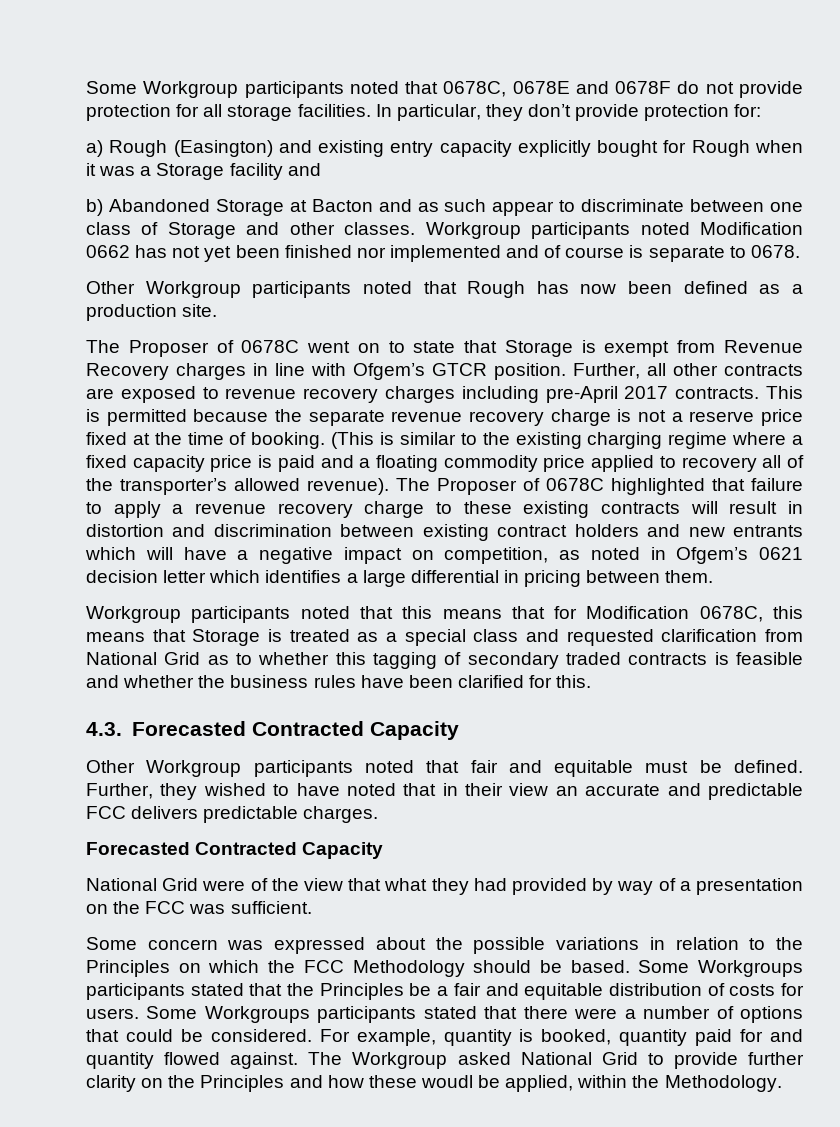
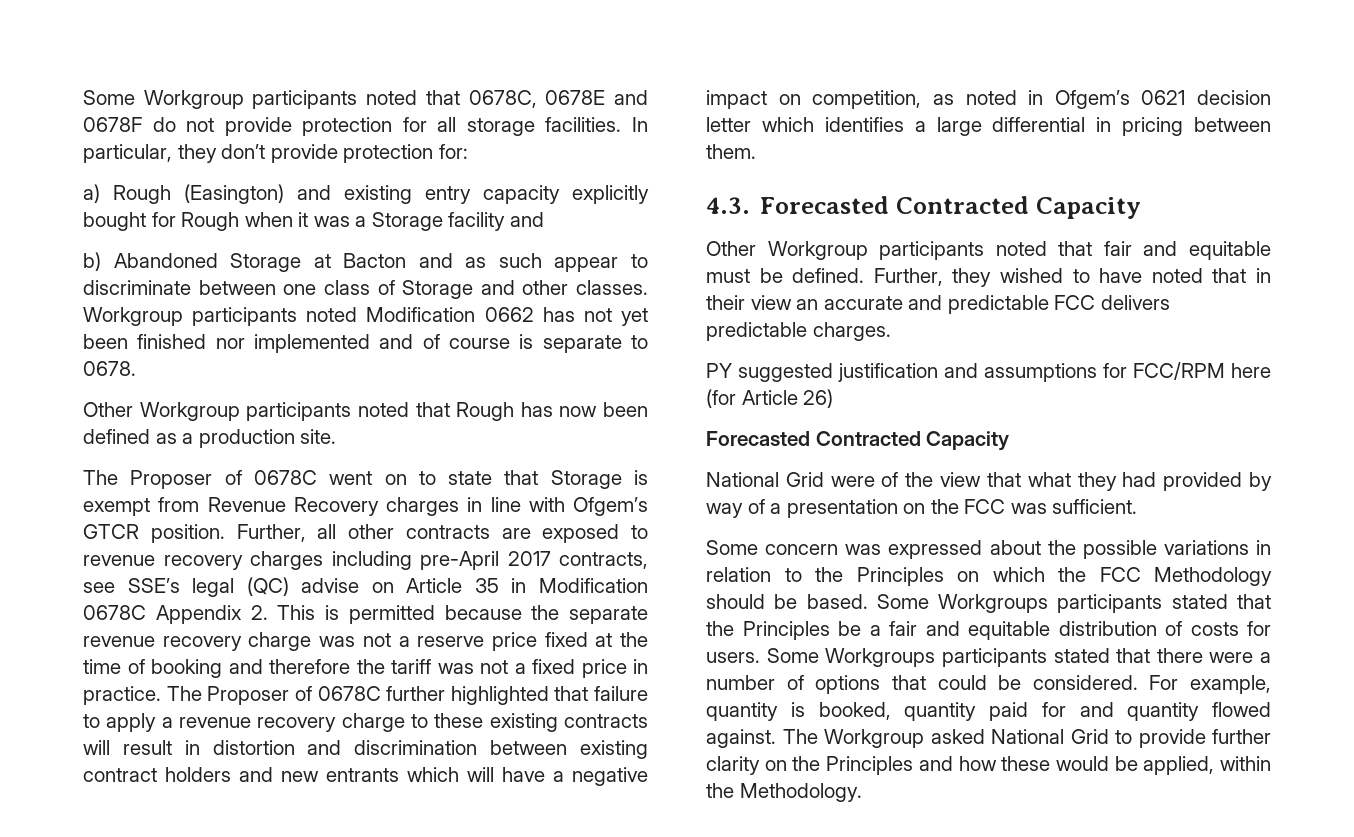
[675,387,760,399] contracts. -> [559,552,648,569] [83,577,648,597] [83,605,268,624] contracts, see SSE’s legal (QC) advise on Article 35 in Modification 0678C Appendix 2.
[617,409,632,422] is -> [319,636,356,647] was
[251,432,804,449] [86,455,804,472] [86,478,604,495] booking. (This is similar to the existing charging regime where a fixed capacity price is paid and a floating commodity price applied to recovery all of the transporter’s allowed revenue). The Proposer of 0678C -> [151,659,648,678] [83,686,446,705] booking and therefore the tariff was not a fixed price in practice. The Proposer of 0678C further
[86,606,803,623] [86,629,803,646] [86,652,804,669] [86,675,592,688] // Workgroup participants noted that this means that for Modification 0678C, this means that Storage is treated as a special class and requested clarification from National Grid as to whether this tagging of secondary traded contracts is feasible and whether the business rules have been clarified for this. -> (756, 151) none
(379, 814) none -> [706,362,1271,382] [706,389,834,408] // PY suggested justification and assumptions for FCC/RPM here (for Article 26)
[420,1075,473,1088] woudl -> [1055,756,1109,771] would

